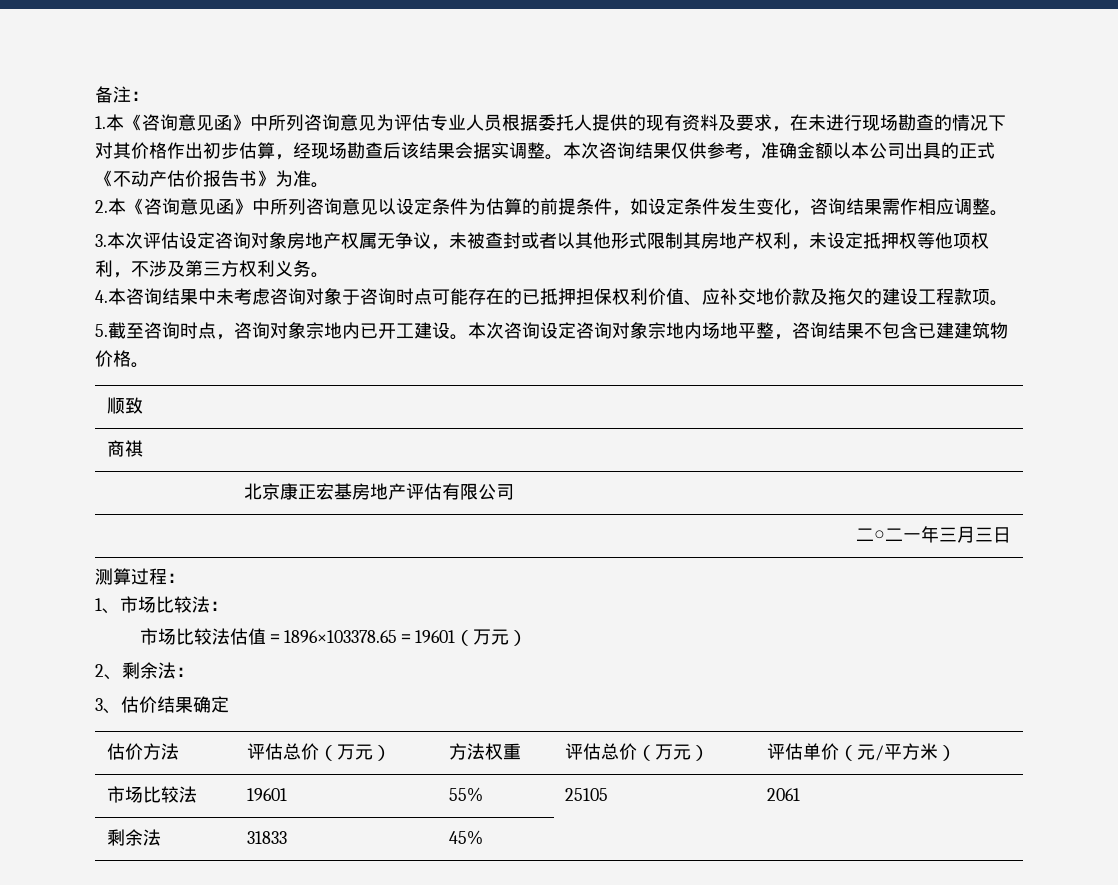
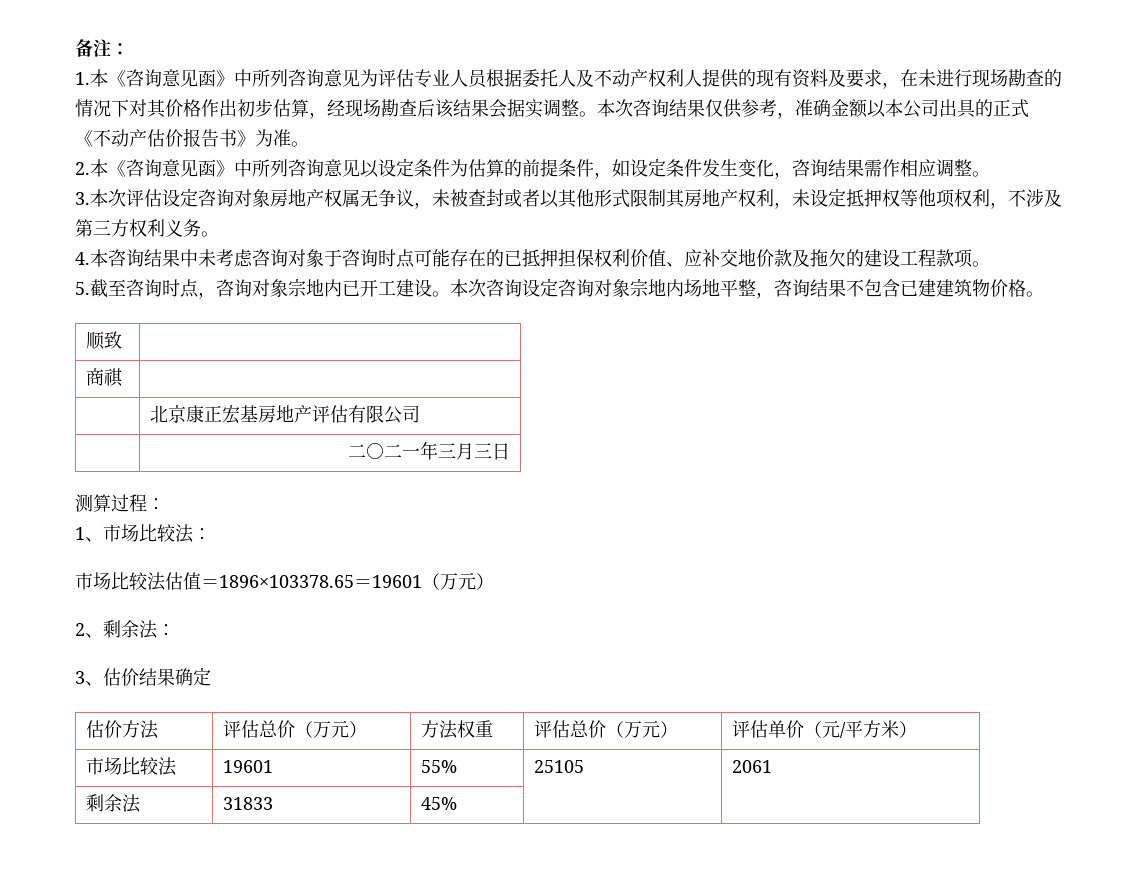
(592, 122) none -> [576,69,702,87] 及不动产权利人

